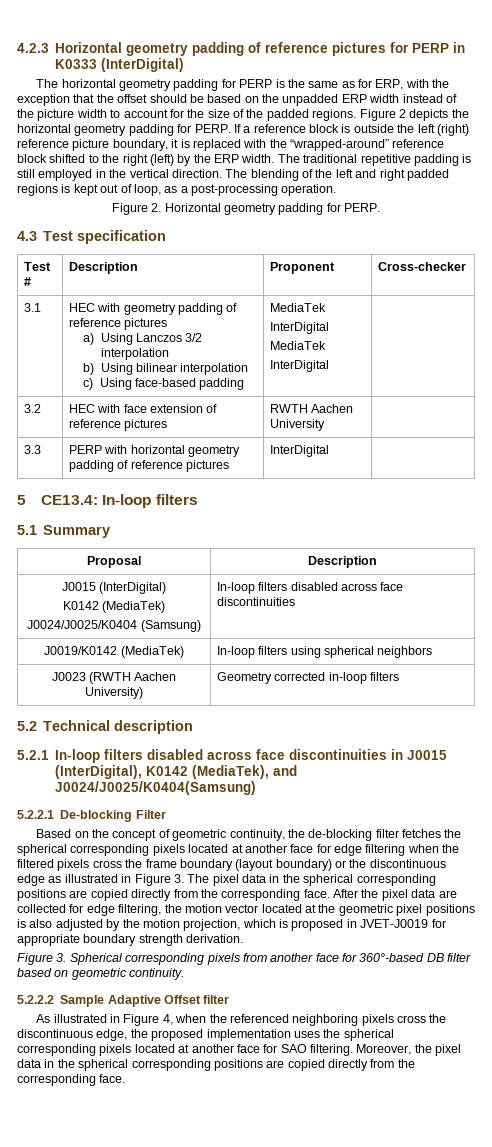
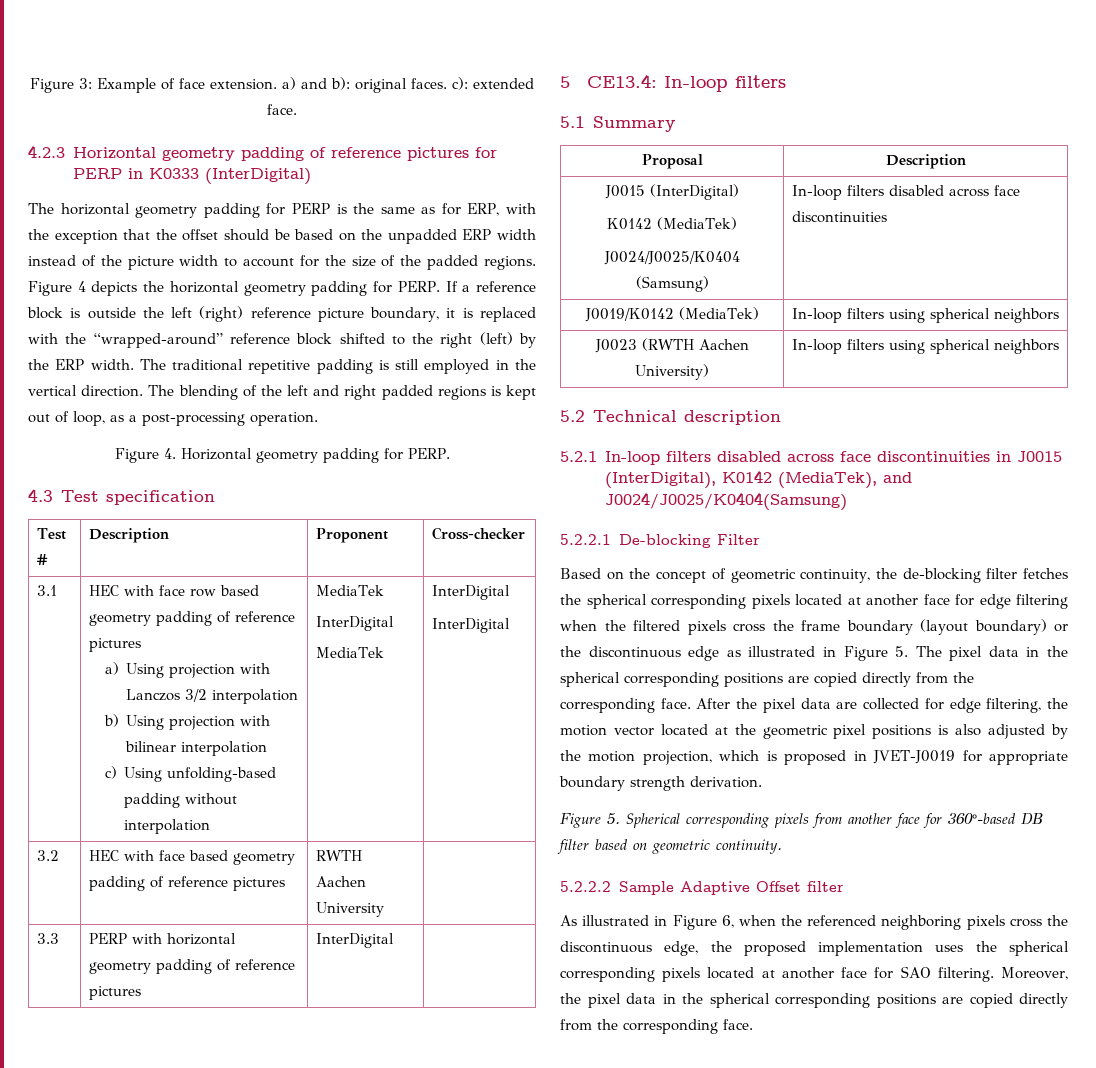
(17, 48) none -> [30,77,534,93] [267,104,297,115] Figure 3: Example of face extension. a) and b): original faces. c): extended face. //
[398,109,406,118] 2 -> [77,281,86,292] 4
[151,203,162,212] 2. -> [163,448,176,459] 4.
(121, 307) none -> [158,585,259,597] face row based
(133, 339) none -> [169,663,271,678] projection with
(133, 369) none -> [169,715,271,730] projection with
[135,378,245,390] face-based padding -> [167,767,277,782] [124,793,238,808] [124,819,211,834] unfolding-based padding without interpolation
[269,360,329,372] // InterDigital | -> [431,585,510,600] [431,618,510,633] | InterDigital // InterDigital
[149,404,203,413] extension -> [188,850,295,865] [88,876,145,891] based geometry padding
[216,672,399,684] Geometry corrected in-loop filters -> [791,339,1059,354] In-loop filters using spherical neighbors
[173,874,184,883] 3. -> [895,646,909,657] 5.
[56,953,67,962] 3. -> [607,813,620,825] 5.
[162,1014,173,1025] 4, -> [721,915,734,928] 6,

